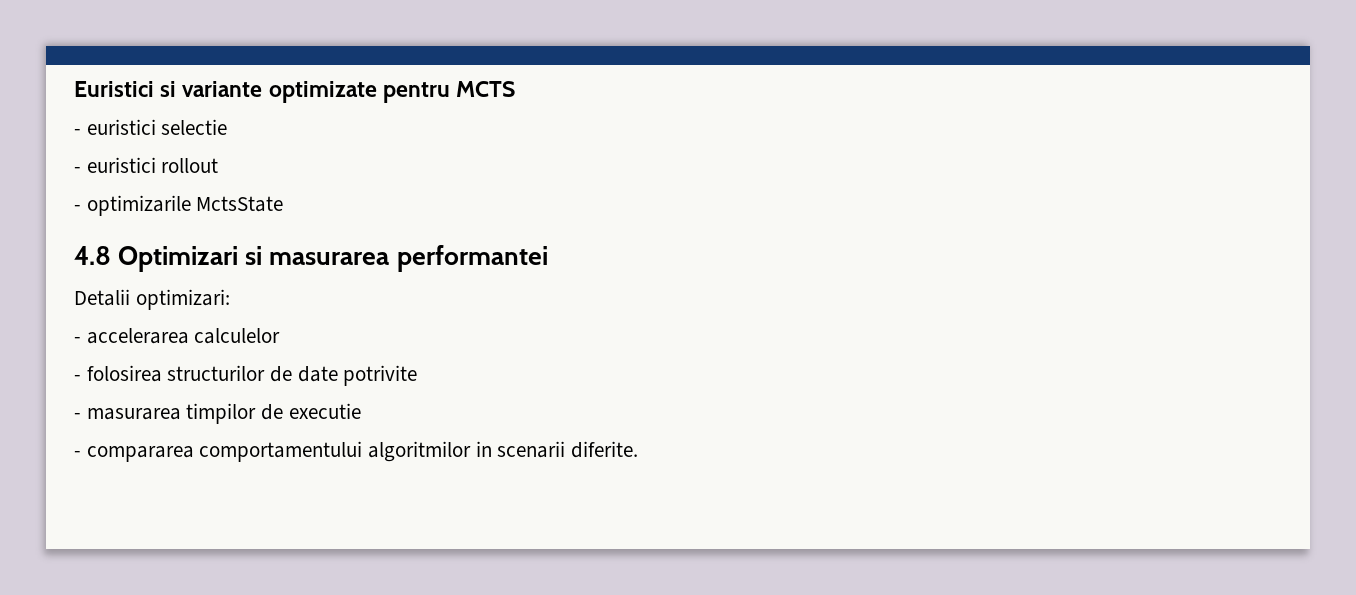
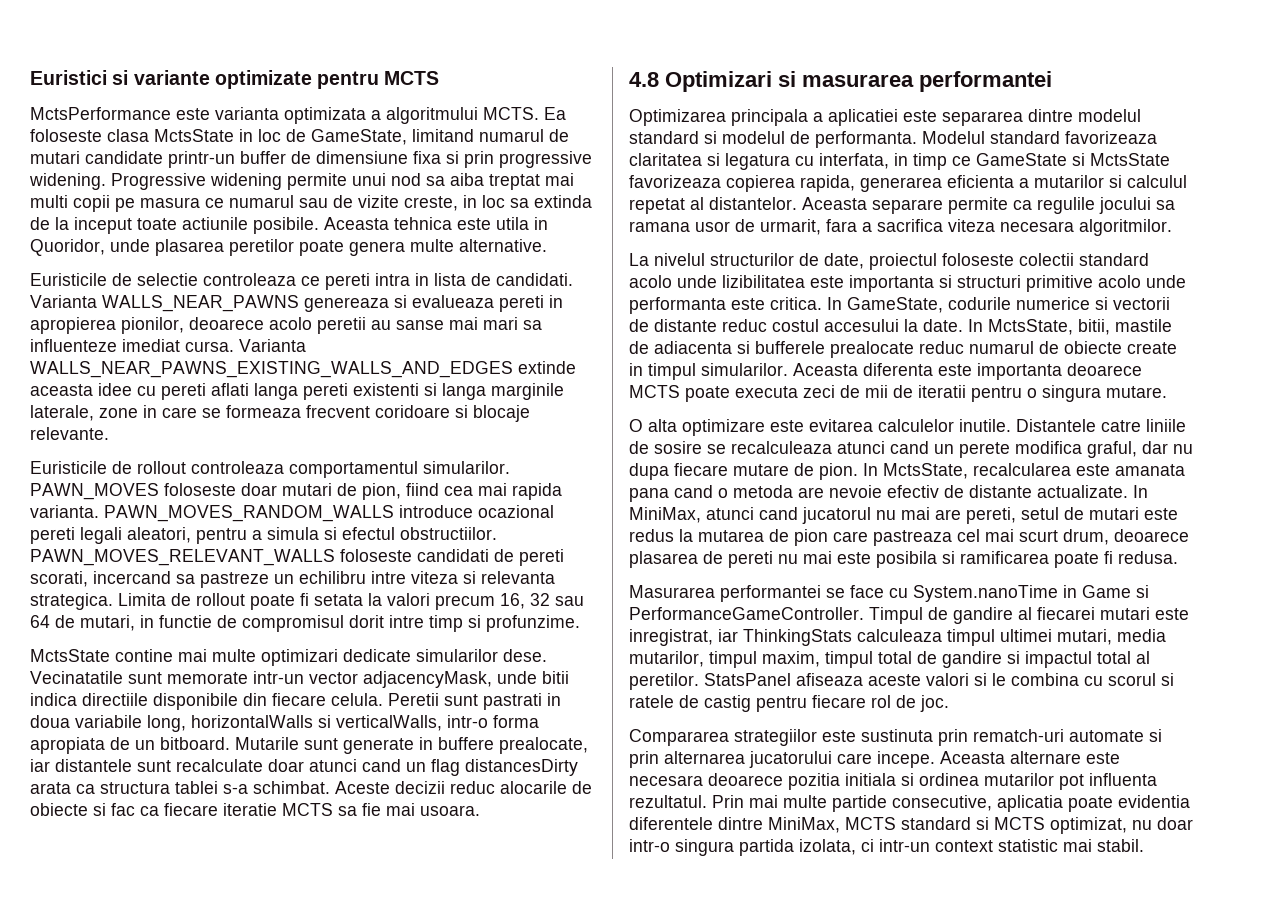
[74,119,228,135] [74,157,219,173] [74,195,284,216] - euristici selectie // - euristici rollout // - optimizarile MctsState -> [30,107,566,124] [30,129,569,145] [30,151,592,168] [29,173,574,190] [30,195,592,212] [30,217,548,234] [30,239,547,256] [30,273,573,290] [30,295,563,312] [30,317,542,334] [30,339,306,352] [30,361,576,378] [30,383,564,400] [30,405,530,422] [30,427,109,440] [30,461,510,478] [30,483,562,500] [30,505,554,522] [30,527,497,544] [30,549,564,566] [30,571,555,588] [30,593,584,610] [30,615,580,632] [30,649,547,666] [30,671,569,688] [30,693,561,710] [30,715,539,732] [30,737,588,754] [30,759,578,776] [30,781,592,794] [30,803,480,816] MctsPerformance este varianta optimizata a algoritmului MCTS. Ea foloseste clasa MctsState in loc de GameState, limitand numarul de mutari candidate printr-un buffer de dimensiune fixa si prin progressive widening. Progressive widening permite unui nod sa aiba treptat mai multi copii pe masura ce numarul sau de vizite creste, in loc sa extinda de la inceput toate actiunile posibile. Aceasta tehnica este utila in Quoridor, unde plasarea peretilor poate genera multe alternative. // Euristicile de selectie controleaza ce pereti intra in lista de candidati. Varianta WALLS_NEAR_PAWNS genereaza si evalueaza pereti in apropierea pionilor, deoarece acolo peretii au sanse mai mari sa influenteze imediat cursa. Varianta WALLS_NEAR_PAWNS_EXISTING_WALLS_AND_EDGES extinde aceasta idee cu pereti aflati langa pereti existenti si langa marginile laterale, zone in care se formeaza frecvent coridoare si blocaje relevante. // Euristicile de rollout controleaza comportamentul simularilor. PAWN_MOVES foloseste doar mutari de pion, fiind cea mai rapida varianta. PAWN_MOVES_RANDOM_WALLS introduce ocazional pereti legali aleatori, pentru a simula si efectul obstructiilor. PAWN_MOVES_RELEVANT_WALLS foloseste candidati de pereti scorati, incercand sa pastreze un echilibru intre viteza si relevanta strategica. Limita de rollout poate fi setata la valori precum 16, 32 sau 64 de mutari, in functie de compromisul dorit intre timp si profunzime. // MctsState contine mai multe optimizari dedicate simularilor dese. Vecinatatile sunt memorate intr-un vector adjacencyMask, unde bitii indica directiile disponibile din fiecare celula. Peretii sunt pastrati in doua variabile long, horizontalWalls si verticalWalls, intr-o forma apropiata de un bitboard. Mutarile sunt generate in buffere prealocate, iar distantele sunt recalculate doar atunci cand un flag distancesDirty arata ca structura tablei s-a schimbat. Aceste decizii reduc alocarile de obiecte si fac ca fiecare iteratie MCTS sa fie mai usoara.
[74,289,230,310] [74,328,281,344] [74,365,418,386] [74,403,361,424] [74,441,639,462] Detalii optimizari: // - accelerarea calculelor // - folosirea structurilor de date potrivite // - masurarea timpilor de executie // - compararea comportamentului algoritmilor in scenarii diferite. -> [629,109,1141,126] [629,131,1157,148] [629,153,1170,170] [629,175,1187,192] [629,197,1175,214] [629,219,1172,236] [629,253,1149,270] [629,275,1186,292] [629,297,1170,314] [629,319,1172,335] [629,341,1177,358] [629,363,1142,380] [629,385,1167,402] [629,419,1186,436] [629,441,1193,458] [629,463,1185,480] [629,485,1148,502] [629,507,1178,524] [629,529,1189,546] [629,551,1178,568] [629,585,1149,602] [629,607,1189,624] [629,629,1166,646] [629,651,1150,668] [629,673,1174,690] [629,695,949,712] [629,729,1162,746] [629,751,1120,768] [629,773,1157,790] [629,795,1190,812] [629,817,1193,834] [629,839,1144,856] Optimizarea principala a aplicatiei este separarea dintre modelul standard si modelul de performanta. Modelul standard favorizeaza claritatea si legatura cu interfata, in timp ce GameState si MctsState favorizeaza copierea rapida, generarea eficienta a mutarilor si calculul repetat al distantelor. Aceasta separare permite ca regulile jocului sa ramana usor de urmarit, fara a sacrifica viteza necesara algoritmilor. // La nivelul structurilor de date, proiectul foloseste colectii standard acolo unde lizibilitatea este importanta si structuri primitive acolo unde performanta este critica. In GameState, codurile numerice si vectorii de distante reduc costul accesului la date. In MctsState, bitii, mastile de adiacenta si bufferele prealocate reduc numarul de obiecte create in timpul simularilor. Aceasta diferenta este importanta deoarece MCTS poate executa zeci de mii de iteratii pentru o singura mutare. // O alta optimizare este evitarea calculelor inutile. Distantele catre liniile de sosire se recalculeaza atunci cand un perete modifica graful, dar nu dupa fiecare mutare de pion. In MctsState, recalcularea este amanata pana cand o metoda are nevoie efectiv de distante actualizate. In MiniMax, atunci cand jucatorul nu mai are pereti, setul de mutari este redus la mutarea de pion care pastreaza cel mai scurt drum, deoarece plasarea de pereti nu mai este posibila si ramificarea poate fi redusa. // Masurarea performantei se face cu System.nanoTime in Game si PerformanceGameController. Timpul de gandire al fiecarei mutari este inregistrat, iar ThinkingStats calculeaza timpul ultimei mutari, media mutarilor, timpul maxim, timpul total de gandire si impactul total al peretilor. StatsPanel afiseaza aceste valori si le combina cu scorul si ratele de castig pentru fiecare rol de joc. // Compararea strategiilor este sustinuta prin rematch-uri automate si prin alternarea jucatorului care incepe. Aceasta alternare este necesara deoarece pozitia initiala si ordinea mutarilor pot influenta rezultatul. Prin mai multe partide consecutive, aplicatia poate evidentia diferentele dintre MiniMax, MCTS standard si MCTS optimizat, nu doar intr-o singura partida izolata, ci intr-un context statistic mai stabil.

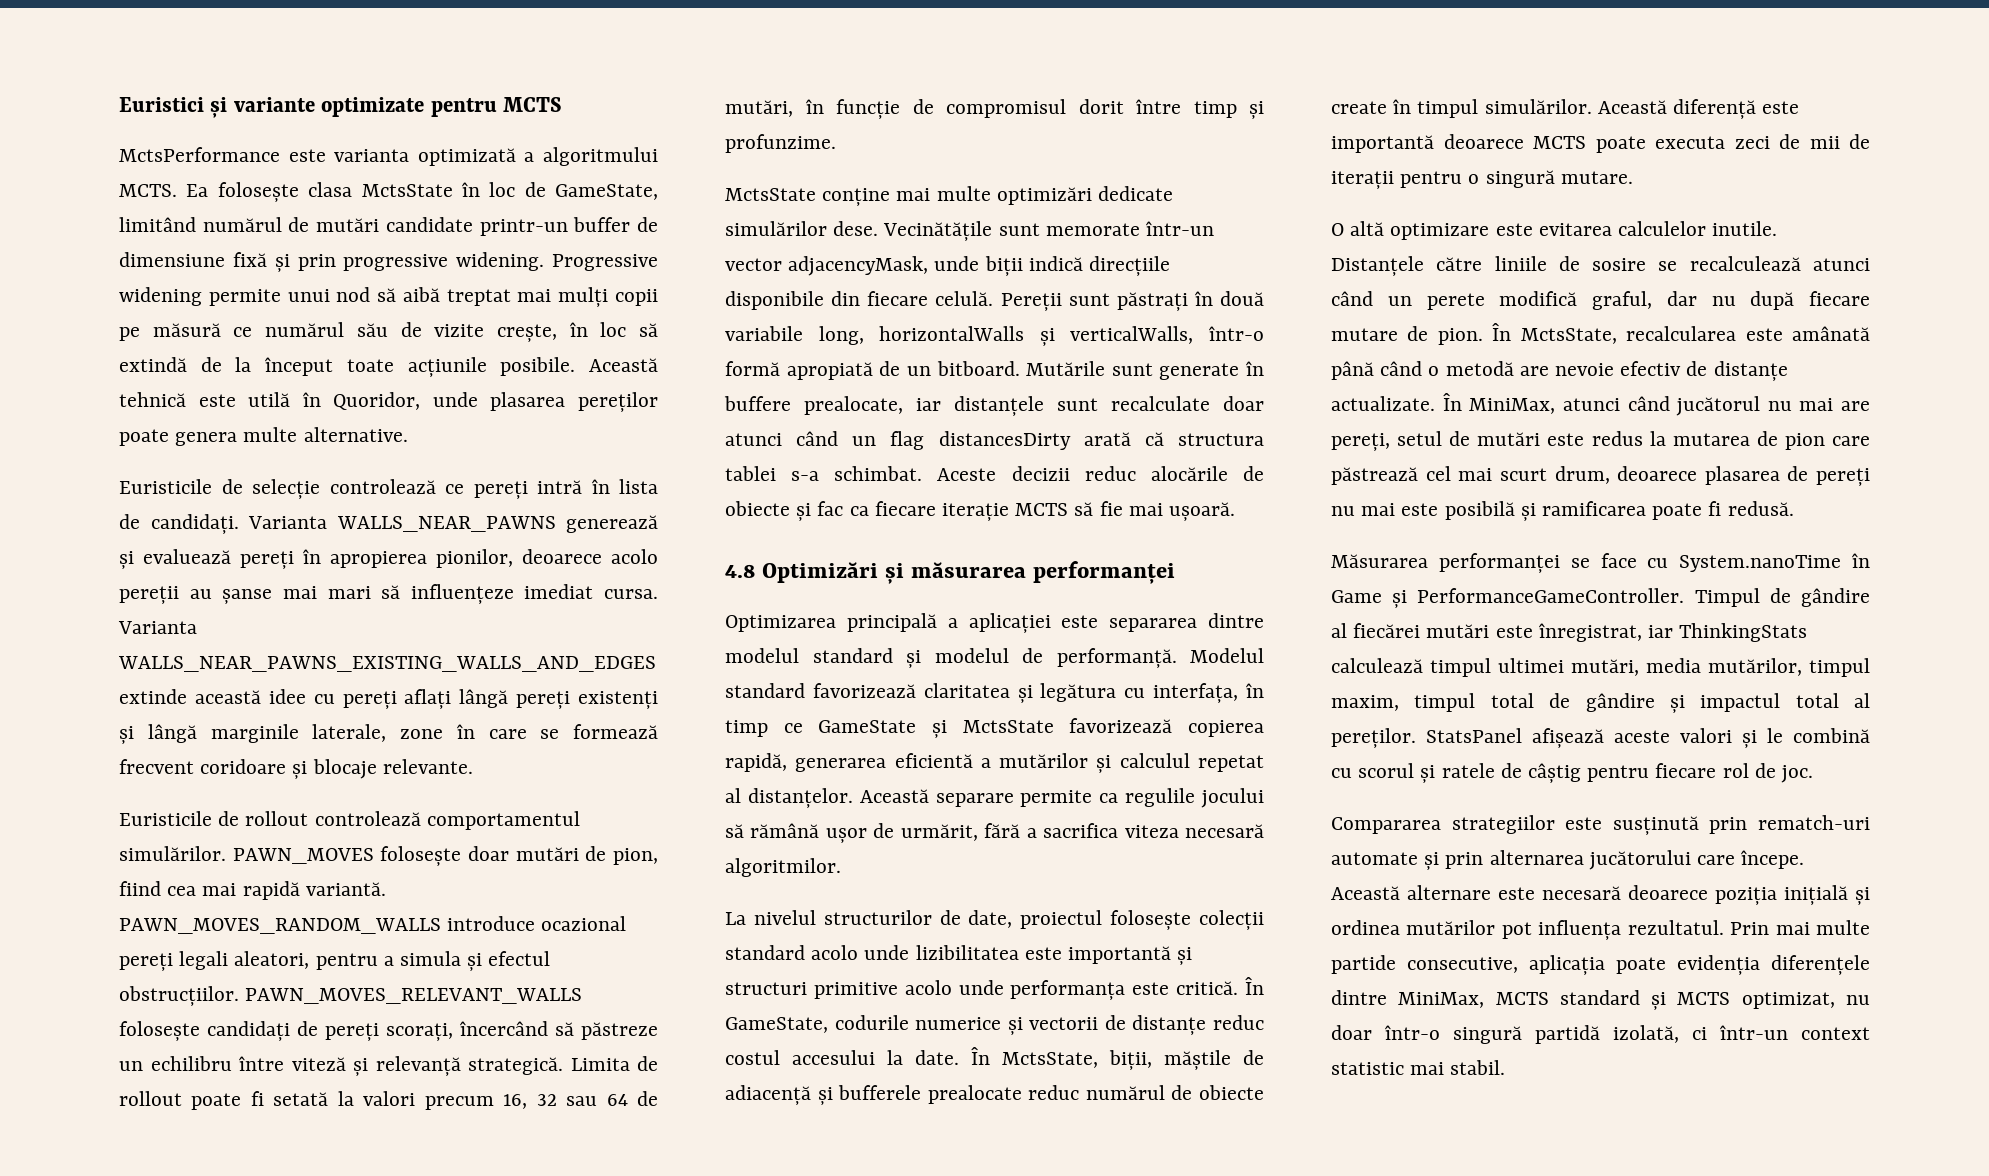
[112,70,129,85] si -> [210,97,228,118] și
[284,107,366,124] optimizata -> [417,148,516,166] optimizată
[30,129,102,142] foloseste -> [217,182,299,203] folosește
[239,129,253,142] in -> [461,182,480,197] în
[412,129,569,142] [30,151,80,164] limitand numarul de mutari -> [119,217,380,232] limitând numărul de mutări
[413,151,459,164] fixa si -> [232,252,290,273] fixă și
[426,173,484,186] sa aiba -> [377,287,440,302] să aibă
[30,195,68,208] multi -> [558,287,609,308] mulți
[140,195,592,211] [30,217,548,234] masura ce numarul sau de vizite creste, in loc sa extinda de la inceput toate actiunile posibile. Aceasta tehnica este utila in -> [152,322,658,343] [119,357,658,378] [119,392,321,407] măsură ce numărul său de vizite crește, în loc să extindă de la început toate acțiunile posibile. Această tehnică este utilă în
[229,239,294,256] peretilor -> [578,392,658,413] pereților
[137,273,429,290] selectie controleaza ce pereti intra in -> [252,479,610,500] selecție controlează ce pereți intră în
[496,273,573,286] candidati. -> [150,514,239,535] candidați.
[304,295,563,312] [30,317,542,334] [30,339,117,352] genereaza si evalueaza pereti in apropierea pionilor, deoarece acolo peretii au sanse mai mari sa influenteze -> [566,515,658,533] [119,549,658,570] [119,584,514,605] generează și evaluează pereți în apropierea pionilor, deoarece acolo pereții au șanse mai mari să influențeze
[30,384,93,396] aceasta -> [194,690,261,704] această
[161,383,486,400] pereti aflati langa pereti existenti si langa -> [342,689,658,710] [119,724,197,745] pereți aflați lângă pereți existenți și lângă
[143,405,157,418] in -> [456,724,475,739] în
[226,405,301,418] formeaza -> [573,724,658,739] formează
[455,405,468,418] si -> [292,761,308,780] și
[191,461,510,478] [30,483,332,500] controleaza comportamentul simularilor. PAWN_MOVES foloseste doar mutari -> [314,811,580,830] [119,846,579,867] controlează comportamentul simulărilor. PAWN_MOVES folosește doar mutări
[512,483,562,500] [30,505,99,518] rapida varianta. -> [242,881,386,900] rapidă variantă.
[30,527,75,544] pereti -> [119,953,173,972] pereți
[324,527,497,540] [30,549,564,566] [30,571,555,588] [30,593,113,610] si efectul obstructiilor. PAWN_MOVES_RELEVANT_WALLS foloseste candidati de pereti scorati, incercand sa pastreze un echilibru intre viteza si relevanta strategica. -> [467,951,551,972] [119,986,583,1007] [119,1021,658,1042] [119,1056,563,1077] și efectul obstrucțiilor. PAWN_MOVES_RELEVANT_WALLS folosește candidați de pereți scorați, încercând să păstreze un echilibru între viteză și relevanță strategică.
[314,594,363,606] setata -> [273,1092,329,1106] setată
[80,615,481,632] mutari, in functie de compromisul dorit intre timp si -> [725,99,1264,120] mutări, în funcție de compromisul dorit între timp și
[115,649,547,666] [30,671,123,684] contine mai multe optimizari dedicate simularilor dese. Vecinatatile -> [822,186,1174,207] [725,221,993,242] conține mai multe optimizări dedicate simulărilor dese. Vecinătățile
[253,671,304,684] intr-un -> [1146,221,1215,236] într-un
[542,671,569,684] [30,693,561,710] [30,715,539,732] [30,737,105,754] bitii indica directiile disponibile din fiecare celula. Peretii sunt pastrati in doua variabile long, horizontalWalls si verticalWalls, intr-o forma apropiata -> [984,256,1171,277] [725,291,1264,312] [725,326,1264,347] [725,361,873,380] biții indică direcțiile disponibile din fiecare celulă. Pereții sunt păstrați în două variabile long, horizontalWalls și verticalWalls, într-o formă apropiată
[235,737,299,750] Mutarile -> [1026,361,1106,376] Mutările
[419,737,433,750] in -> [1246,361,1264,376] în
[55,759,132,772] distantele -> [954,396,1044,417] distanțele
[362,759,401,772] cand -> [796,431,839,446] când
[30,782,95,794] arata ca -> [1083,432,1164,446] arată că
[500,781,592,794] [30,803,106,816] alocarile de obiecte si -> [1150,466,1264,481] [725,501,812,522] alocările de obiecte și
[223,803,357,816] iteratie MCTS sa -> [942,502,1094,522] iterație MCTS să
[420,805,480,816] usoara. -> [1169,502,1236,522] ușoară.
[665,71,1052,92] [629,109,898,126] Optimizari si masurarea performantei // Optimizarea principala a aplicatiei -> [761,561,1175,584] [725,613,1051,634] Optimizări și măsurarea performanței // Optimizarea principală a aplicației
[704,131,717,144] si -> [906,650,921,669] și
[815,131,917,148] performanta. -> [1056,648,1177,669] performanță.
[1065,131,1157,144] [629,153,1170,170] [629,175,1122,192] favorizeaza claritatea si legatura cu interfata, in timp ce GameState si MctsState favorizeaza copierea rapida, generarea eficienta a mutarilor si -> [812,683,1264,704] [725,718,1264,739] [725,753,1112,774] favorizează claritatea și legătura cu interfața, în timp ce GameState și MctsState favorizează copierea rapidă, generarea eficientă a mutărilor și
[709,197,867,210] distantelor. Aceasta -> [747,788,929,809] distanțelor. Această
[1156,200,1175,210] [629,219,857,235] sa ramana usor de urmarit, fara -> [725,823,1021,844] să rămână ușor de urmărit, fără
[1000,221,1074,232] necesara -> [1185,824,1264,838] necesară
[942,253,1074,266] foloseste colectii -> [1110,910,1264,931] folosește colecții
[849,275,952,292] importanta si -> [1068,946,1193,966] importantă și
[629,297,842,314] performanta este critica. In -> [1010,977,1264,1001] performanța este critică. În
[1095,297,1108,310] si -> [1007,1017,1023,1036] și
[654,319,717,332] distante -> [1132,1015,1207,1036] distanțe
[968,319,1172,335] [629,341,750,354] In MctsState, bitii, mastile de adiacenta si -> [971,1047,1264,1071] [725,1085,833,1106] În MctsState, biții, măștile de adiacență și
[969,341,1034,354] numarul -> [1085,1085,1165,1100] numărul
[629,363,1062,380] in timpul simularilor. Aceasta diferenta este importanta -> [1393,99,1800,120] [1331,135,1434,153] în timpul simulărilor. Această diferență este importantă
[918,385,966,398] iteratii -> [1331,171,1394,190] iterații
[1042,385,1101,402] singura -> [1485,170,1555,188] singură
[648,419,677,432] alta -> [1350,221,1385,236] altă
[1016,419,1141,432] Distantele catre -> [1331,256,1483,277] Distanțele către
[731,441,929,454] recalculeaza atunci cand -> [1689,256,1870,271] [1331,291,1373,306] recalculează atunci când
[1015,441,1082,454] modifica -> [1499,291,1578,306] modifică
[629,463,669,480] dupa -> [1750,291,1795,310] după
[863,463,878,476] In -> [1492,323,1512,341] În
[1115,464,1185,476] [629,485,1148,502] [629,507,871,524] amanata pana cand o metoda are nevoie efectiv de distante actualizate. In MiniMax, atunci cand jucatorul -> [1792,326,1870,341] [1331,361,1788,382] [1331,393,1761,416] amânată până când o metodă are nevoie efectiv de distanțe actualizate. În MiniMax, atunci când jucătorul
[966,507,1016,524] pereti, -> [1331,433,1390,452] pereți,
[1089,507,1139,520] mutari -> [1477,432,1541,446] mutări
[873,530,952,546] pastreaza -> [1331,467,1418,485] păstrează
[728,551,773,568] pereti -> [1816,468,1870,487] pereți
[876,551,955,568] posibila si -> [1444,501,1536,522] posibilă și
[1118,551,1178,564] [629,585,821,602] redusa. // Masurarea performantei -> [1727,501,1794,516] [1331,553,1560,574] redusă. // Măsurarea performanței
[1063,585,1149,598] [629,607,1189,624] [629,629,713,646] in Game si PerformanceGameController. Timpul de gandire al fiecarei mutari este inregistrat, -> [1852,553,1870,568] [1331,588,1870,609] [1331,623,1642,642] în Game și PerformanceGameController. Timpul de gândire al fiecărei mutări este înregistrat,
[857,629,942,642] calculeaza -> [1331,658,1423,673] calculează
[1057,629,1166,645] [629,651,704,667] mutari, media mutarilor, -> [1571,658,1802,676] mutări, media mutărilor,
[942,651,1020,668] gandire si -> [1585,693,1685,714] gândire și
[629,673,1079,690] peretilor. StatsPanel afiseaza aceste valori si le combina -> [1331,728,1870,749] pereților. StatsPanel afișează aceste valori și le combină
[1161,673,1174,686] si -> [1420,765,1436,784] și
[704,695,751,712] castig -> [1528,763,1582,784] câștig
[861,729,933,742] sustinuta -> [1612,816,1699,836] susținută
[1149,729,1162,742] si -> [1424,852,1440,871] și
[749,751,1120,768] [629,773,1157,790] jucatorului care incepe. Aceasta alternare este necesara deoarece pozitia initiala si ordinea mutarilor pot influenta -> [1588,850,1805,870] [1331,885,1870,906] [1331,920,1622,941] jucătorului care începe. Această alternare este necesară deoarece poziția inițială și ordinea mutărilor pot influența
[997,795,1190,812] [629,817,713,830] aplicatia poate evidentia diferentele -> [1529,955,1870,976] aplicația poate evidenția diferențele
[976,817,989,830] si -> [1651,992,1667,1011] și
[629,839,930,856] intr-o singura partida izolata, ci intr-un -> [1385,1025,1788,1044] într-o singură partidă izolată, ci într-un

